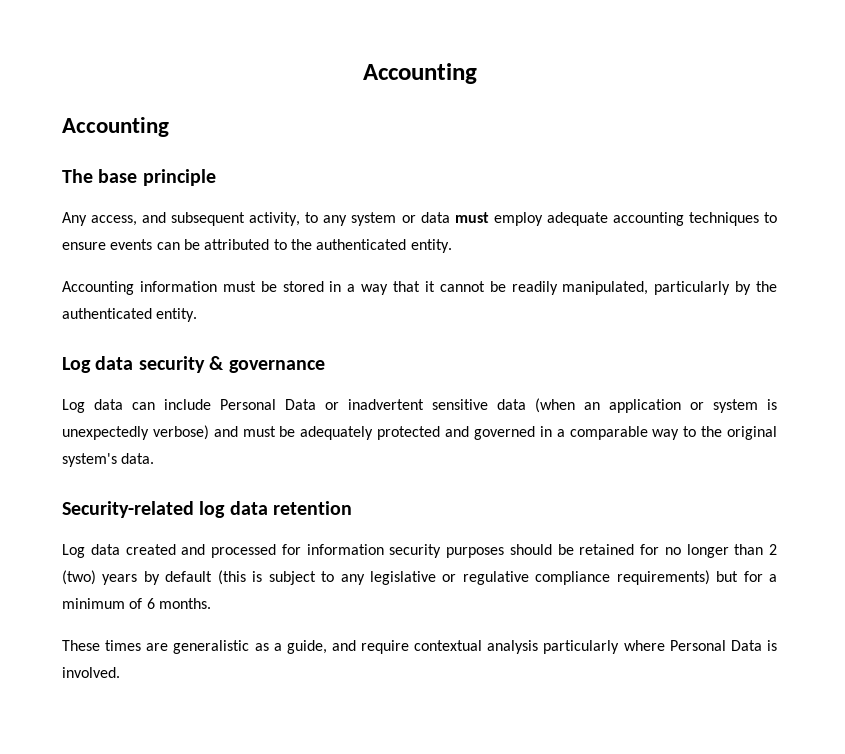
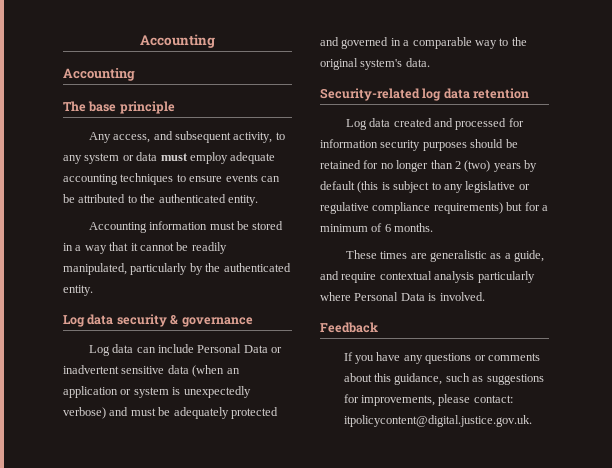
(120, 672) none -> [320,322,378,333] [343,352,540,364] [343,373,544,385] [343,394,513,406] [343,415,532,427] // Feedback // If you have any questions or comments about this guidance, such as suggestions for improvements, please contact: itpolicycontent@digital.justice.gov.uk.

